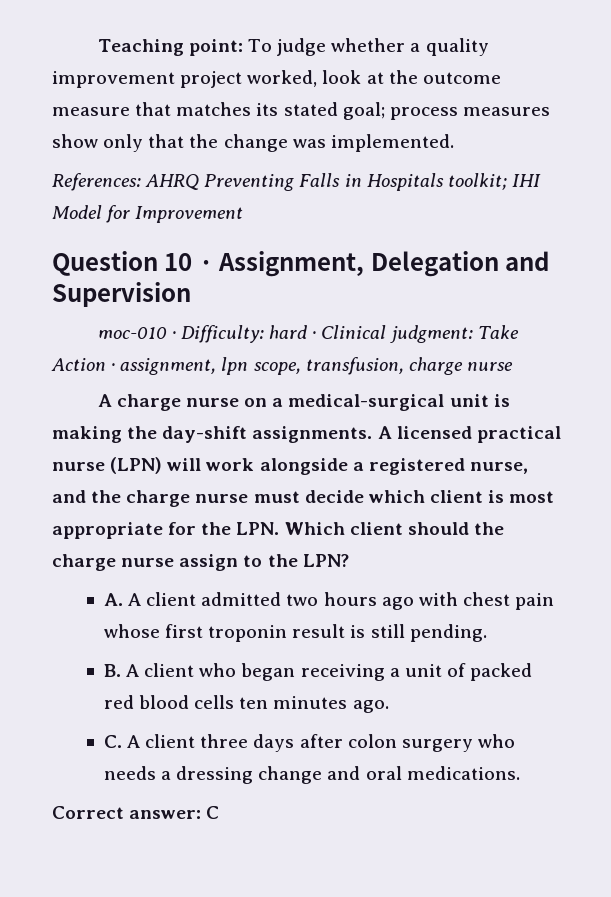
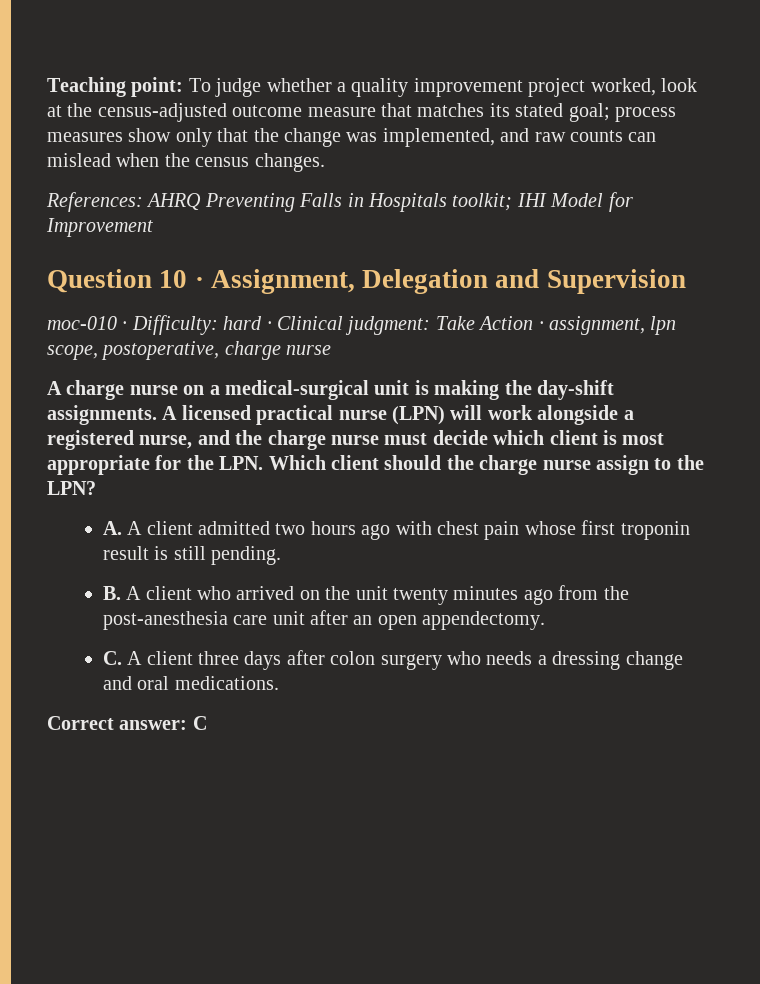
(418, 77) none -> [97,103,227,122] census-adjusted
[330,134,454,152] implemented. -> [382,128,657,147] [47,153,325,172] implemented, and raw counts can mislead when the census changes.
[305,357,404,375] transfusion, -> [101,341,220,360] postoperative,
[241,663,533,681] [103,695,389,713] began receiving a unit of packed red blood cells ten minutes ago. -> [236,585,629,605] [102,610,546,630] arrived on the unit twenty minutes ago from the post-anesthesia care unit after an open appendectomy.

